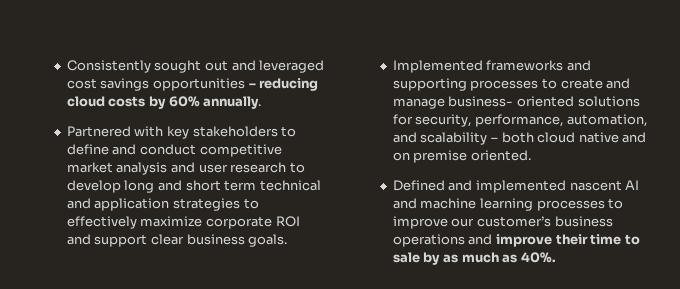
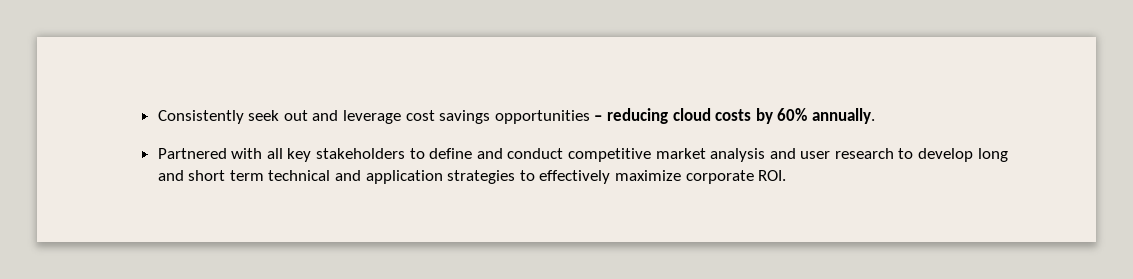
[154,60,202,73] sought -> [248,110,280,121] seek
[259,60,325,73] leveraged -> [342,110,401,124] leverage
(164, 131) none -> [266,148,283,159] all
[275,216,300,227] [66,234,288,247] [392,60,591,73] [392,78,631,91] [392,96,640,109] [392,114,647,127] [392,132,647,145] [392,150,531,163] [392,180,640,193] [392,198,624,211] [392,216,613,229] [392,234,640,247] [392,252,556,265] ROI and support clear business goals. // Implemented frameworks and supporting processes to create and manage business- oriented solutions for security, performance, automation, and scalability – both cloud native and on premise oriented. // Defined and implemented nascent AI and machine learning processes to improve our customer’s business operations and improve their time to sale by as much as 40%. -> [758,170,787,181] ROI.

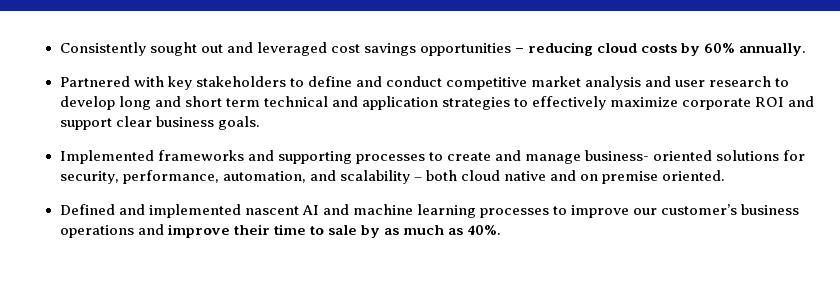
[248,110,280,121] seek -> [149,42,197,56] sought
[342,110,401,124] leverage -> [256,42,327,56] leveraged
[266,148,283,159] all -> (164, 81) none
[758,170,787,181] ROI. -> [755,96,815,107] [59,116,260,130] [59,150,806,164] [59,170,726,184] [59,204,800,218] [59,224,502,238] ROI and support clear business goals. // Implemented frameworks and supporting processes to create and manage business- oriented solutions for security, performance, automation, and scalability – both cloud native and on premise oriented. // Defined and implemented nascent AI and machine learning processes to improve our customer’s business operations and improve their time to sale by as much as 40%.

